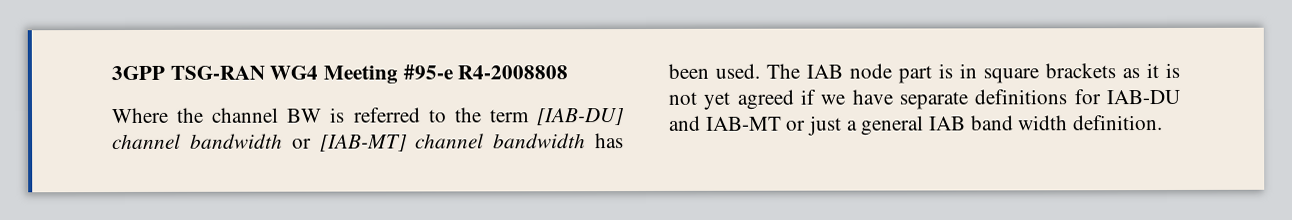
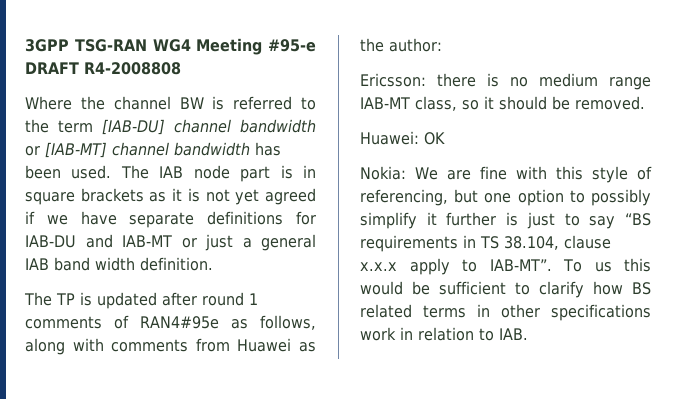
(453, 72) none -> [25,62,79,74] DRAFT
(1164, 123) none -> [24,292,258,309] [25,315,316,330] [25,338,316,355] [360,38,442,52] [360,73,651,90] [360,96,645,111] [360,131,445,145] [360,166,652,183] [360,189,651,206] [360,212,651,229] [360,235,611,252] [360,258,651,275] [360,281,651,298] [360,304,651,321] [360,327,528,341] // The TP is updated after round 1 comments of RAN4#95e as follows, along with comments from Huawei as the author: // Ericsson: there is no medium range IAB-MT class, so it should be removed. // Huawei: OK // Nokia: We are fine with this style of referencing, but one option to possibly simplify it further is just to say “BS requirements in TS 38.104, clause x.x.x apply to IAB-MT”. To us this would be sufficient to clarify how BS related terms in other specifications work in relation to IAB.

